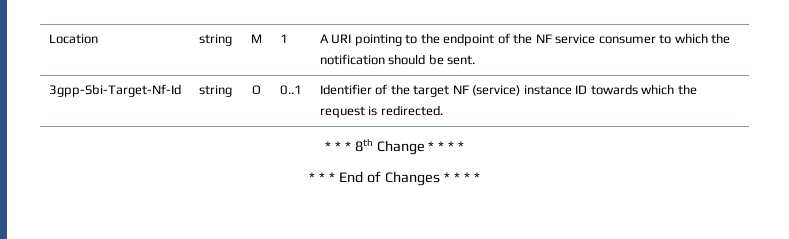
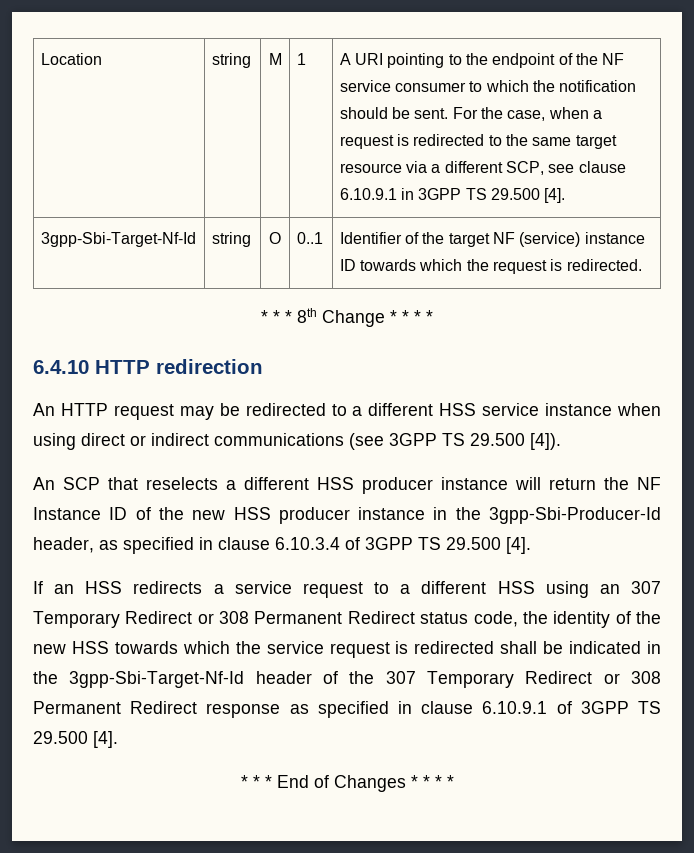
(476, 60) none -> [452,107,603,121] [339,134,617,149] [339,161,626,175] [339,188,566,203] For the case, when a request is redirected to the same target resource via a different SCP, see clause 6.10.9.1 in 3GPP TS 29.500 [4].
(465, 146) none -> [33,359,263,374] [33,403,661,420] [33,433,561,450] [33,477,661,494] [33,507,661,524] [33,537,531,554] [33,581,661,598] [33,611,662,628] [33,641,661,658] [33,671,661,688] [33,701,661,718] [33,731,118,748] // 6.4.10 HTTP redirection // An HTTP request may be redirected to a different HSS service instance when using direct or indirect communications (see 3GPP TS 29.500 [4]). // An SCP that reselects a different HSS producer instance will return the NF Instance ID of the new HSS producer instance in the 3gpp-Sbi-Producer-Id header, as specified in clause 6.10.3.4 of 3GPP TS 29.500 [4]. // If an HSS redirects a service request to a different HSS using an 307 Temporary Redirect or 308 Permanent Redirect status code, the identity of the new HSS towards which the service request is redirected shall be indicated in the 3gpp-Sbi-Target-Nf-Id header of the 307 Temporary Redirect or 308 Permanent Redirect response as specified in clause 6.10.9.1 of 3GPP TS 29.500 [4].

